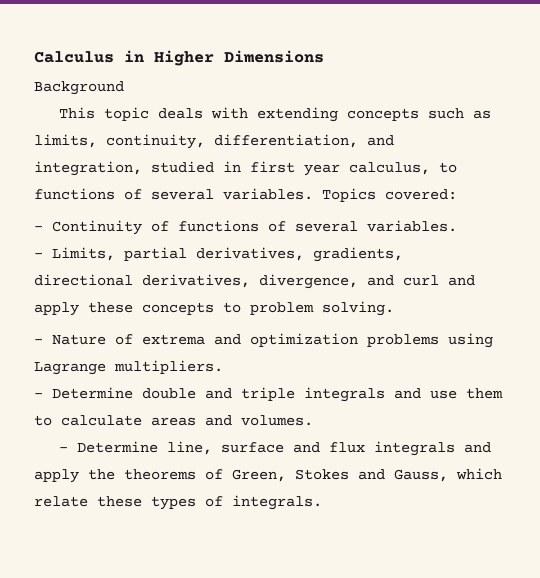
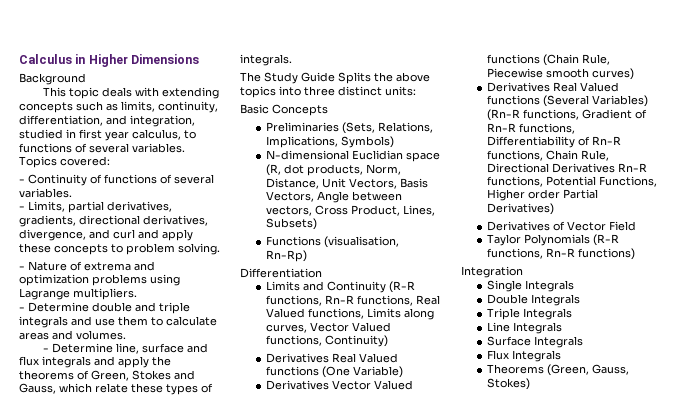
(322, 502) none -> [240,72,430,84] [240,86,416,98] [240,104,328,116] [266,122,434,134] [266,136,395,148] [266,150,441,162] [266,164,402,176] [266,178,429,189] [266,191,403,203] [266,205,436,216] [266,218,318,230] [266,236,400,248] [266,250,308,262] [240,268,322,278] [266,281,416,293] [266,295,441,306] [266,308,435,320] [266,322,392,333] [266,335,389,347] [266,353,399,363] [266,366,404,378] [266,380,414,390] [487,54,611,66] [487,68,635,80] [487,82,620,92] [487,95,649,107] [487,109,648,121] [487,123,576,134] [487,136,622,148] [487,150,610,161] [487,163,648,173] [487,176,658,187] [487,189,599,201] [487,203,555,215] [487,221,637,231] [487,234,620,246] [487,248,636,260] [461,266,523,278] [487,280,575,292] [487,294,581,306] [487,308,573,320] [487,322,563,334] [487,336,584,348] [487,350,562,362] [487,364,630,376] [487,378,531,390] // The Study Guide Splits the above topics into three distinct units: // Basic Concepts // Preliminaries (Sets, Relations, Implications, Symbols) // N-dimensional Euclidian space (R, dot products, Norm, Distance, Unit Vectors, Basis Vectors, Angle between vectors, Cross Product, Lines, Subsets) // Functions (visualisation, Rn-Rp) // Differentiation // Limits and Continuity (R-R functions, Rn-R functions, Real Valued functions, Limits along curves, Vector Valued functions, Continuity) // Derivatives Real Valued functions (One Variable) // Derivatives Vector Valued functions (Chain Rule, Piecewise smooth curves) // Derivatives Real Valued functions (Several Variables) (Rn-R functions, Gradient of Rn-R functions, Differentiability of Rn-R functions, Chain Rule, Directional Derivatives Rn-R functions, Potential Functions, Higher order Partial Derivatives) // Derivatives of Vector Field // Taylor Polynomials (R-R functions, Rn-R functions) // Integration // Single Integrals // Double Integrals // Triple Integrals // Line Integrals // Surface Integrals // Flux Integrals // Theorems (Green, Gauss, Stokes)

